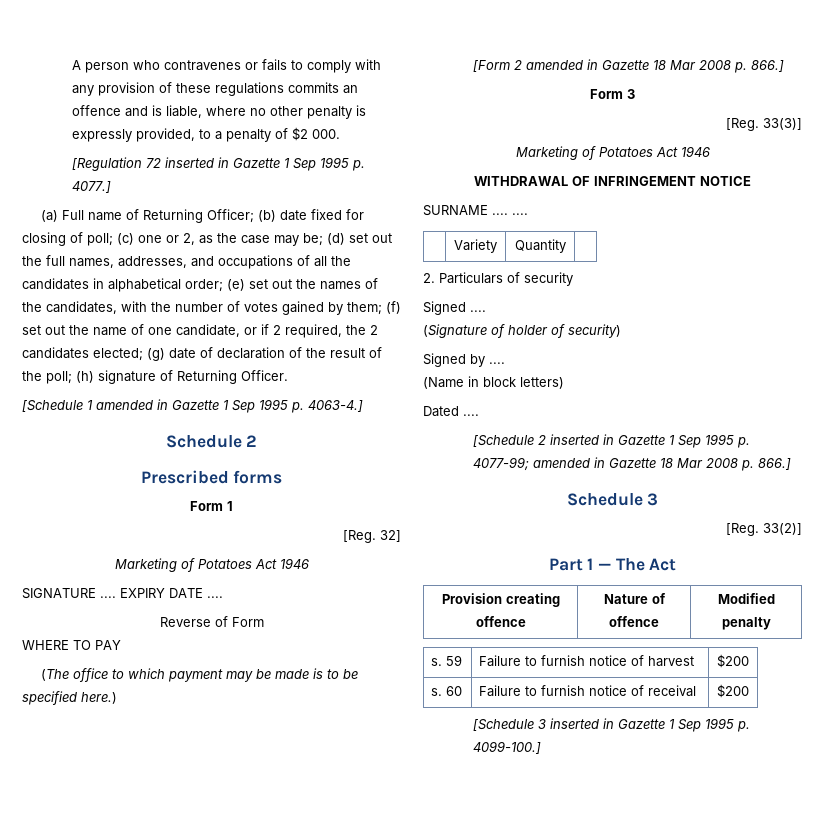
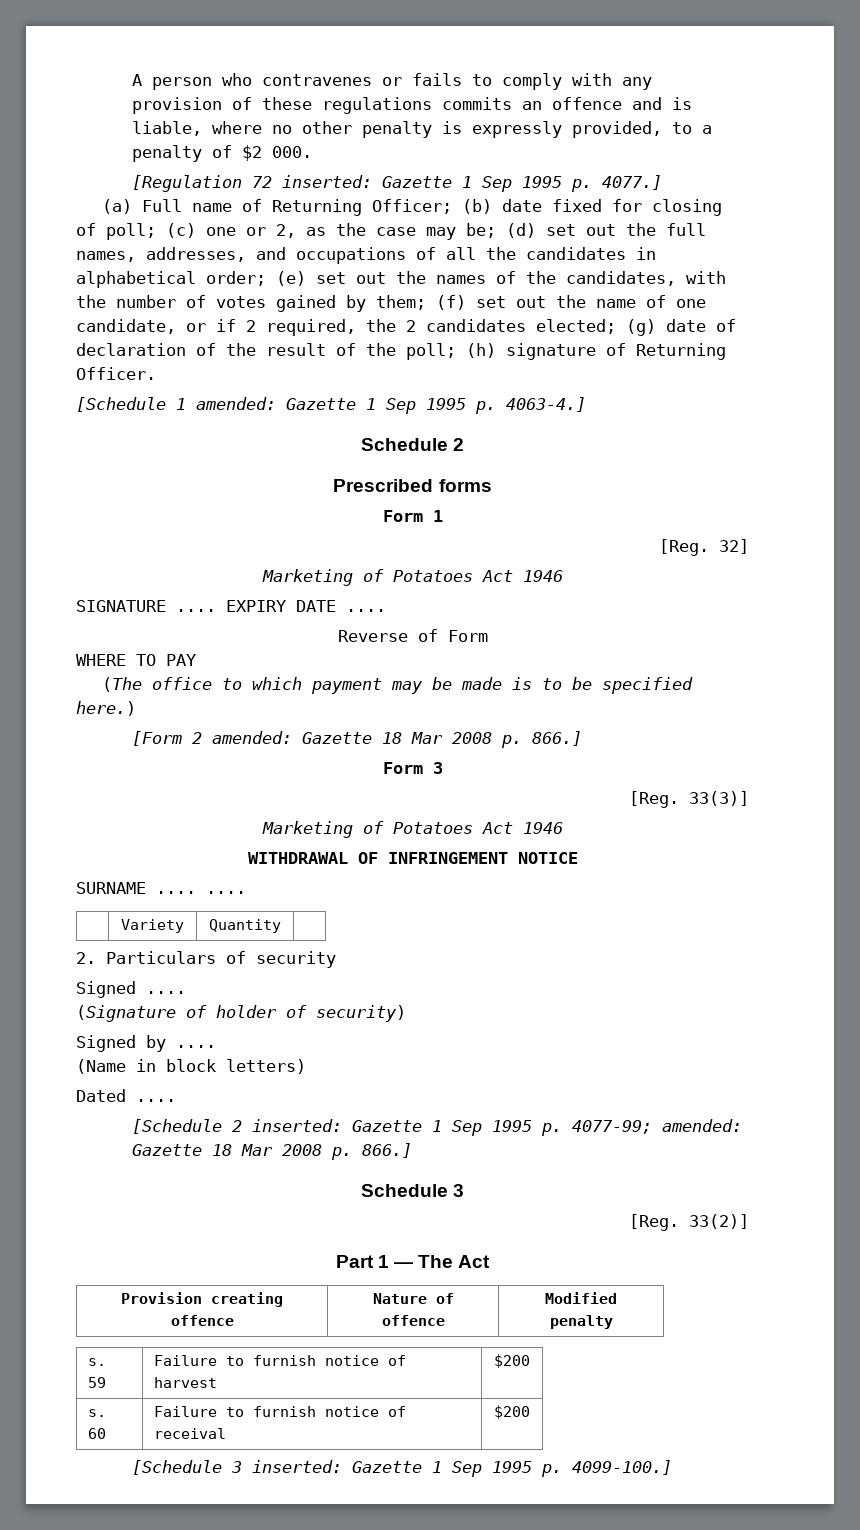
[164,157,229,168] inserted in -> [281,175,372,188] inserted:
[96,399,168,410] amended in -> [196,397,276,410] amended:
[525,59,598,70] amended in -> [211,731,292,744] amended:
[549,434,614,445] inserted in -> [251,1119,342,1132] inserted:
[532,457,605,468] amended in -> [661,1119,742,1132] amended:
[549,718,614,729] inserted in -> [251,1460,342,1473] inserted:

